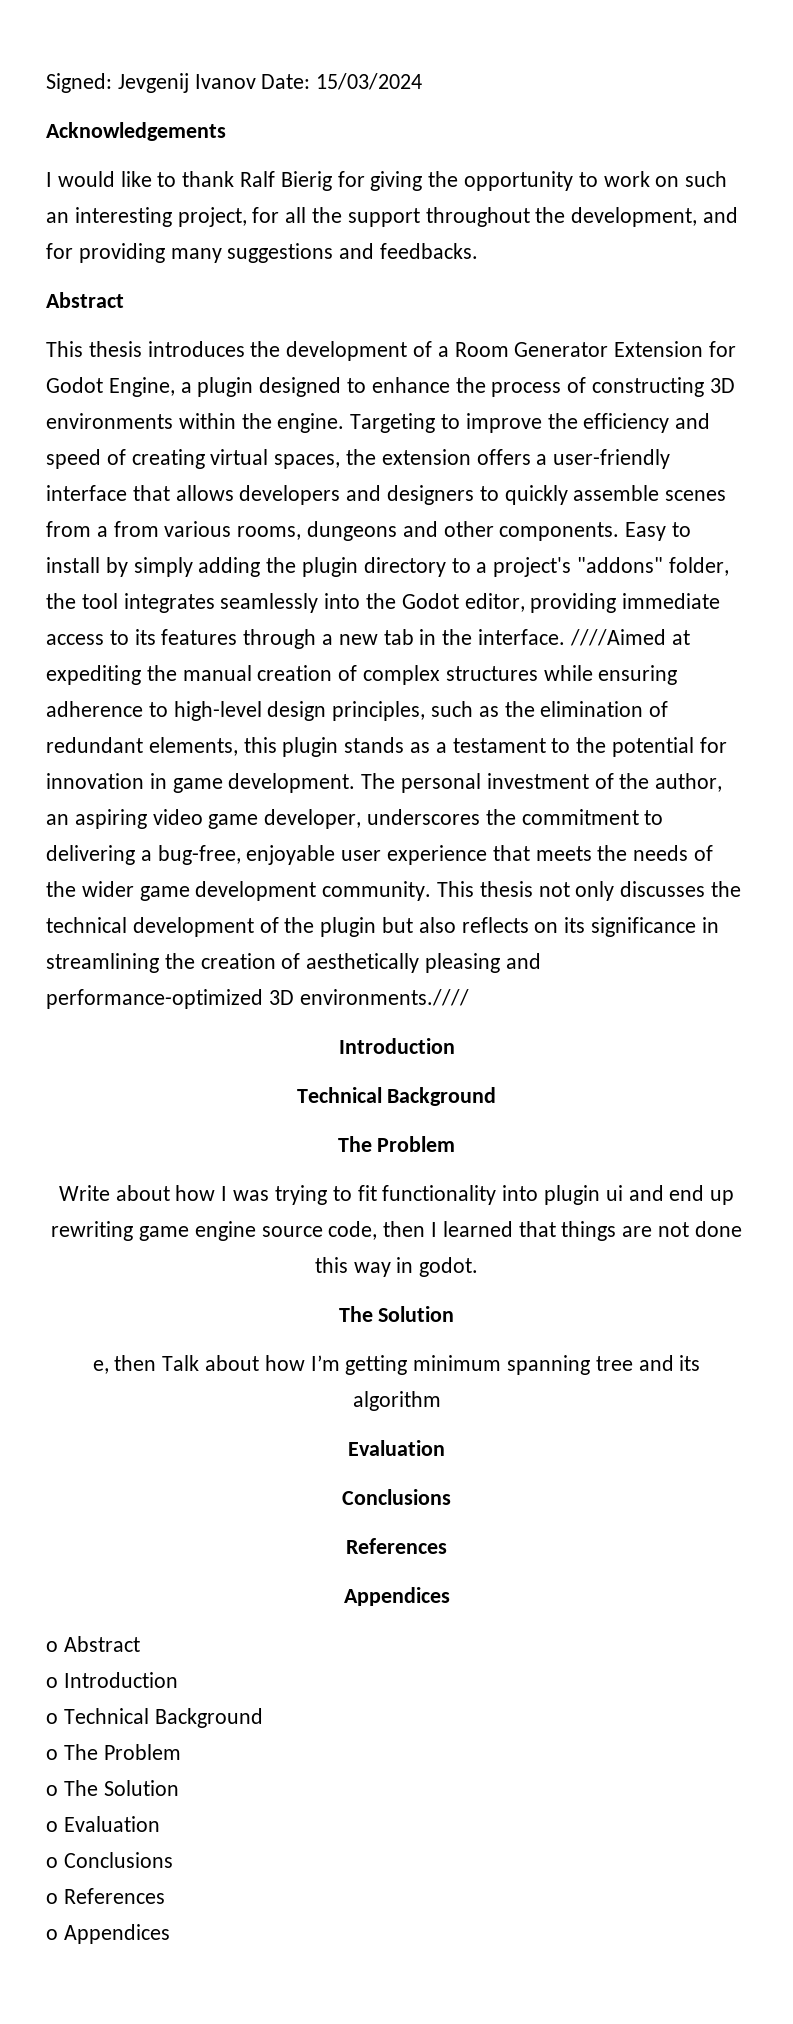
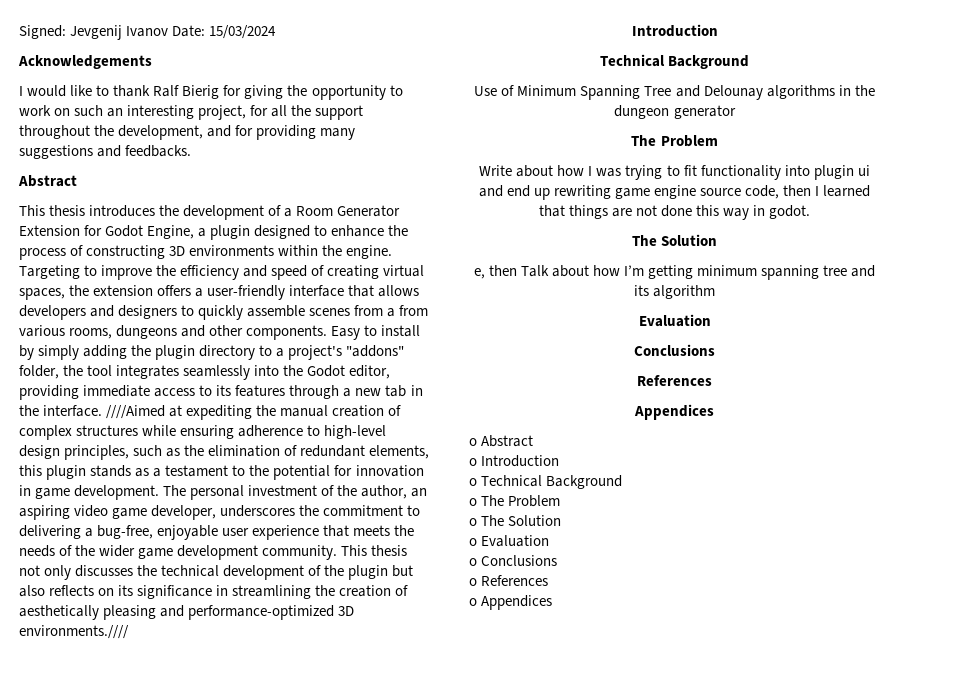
(497, 1096) none -> [474,85,875,100] [614,105,736,119] // Use of Minimum Spanning Tree and Delounay algorithms in the dungeon generator

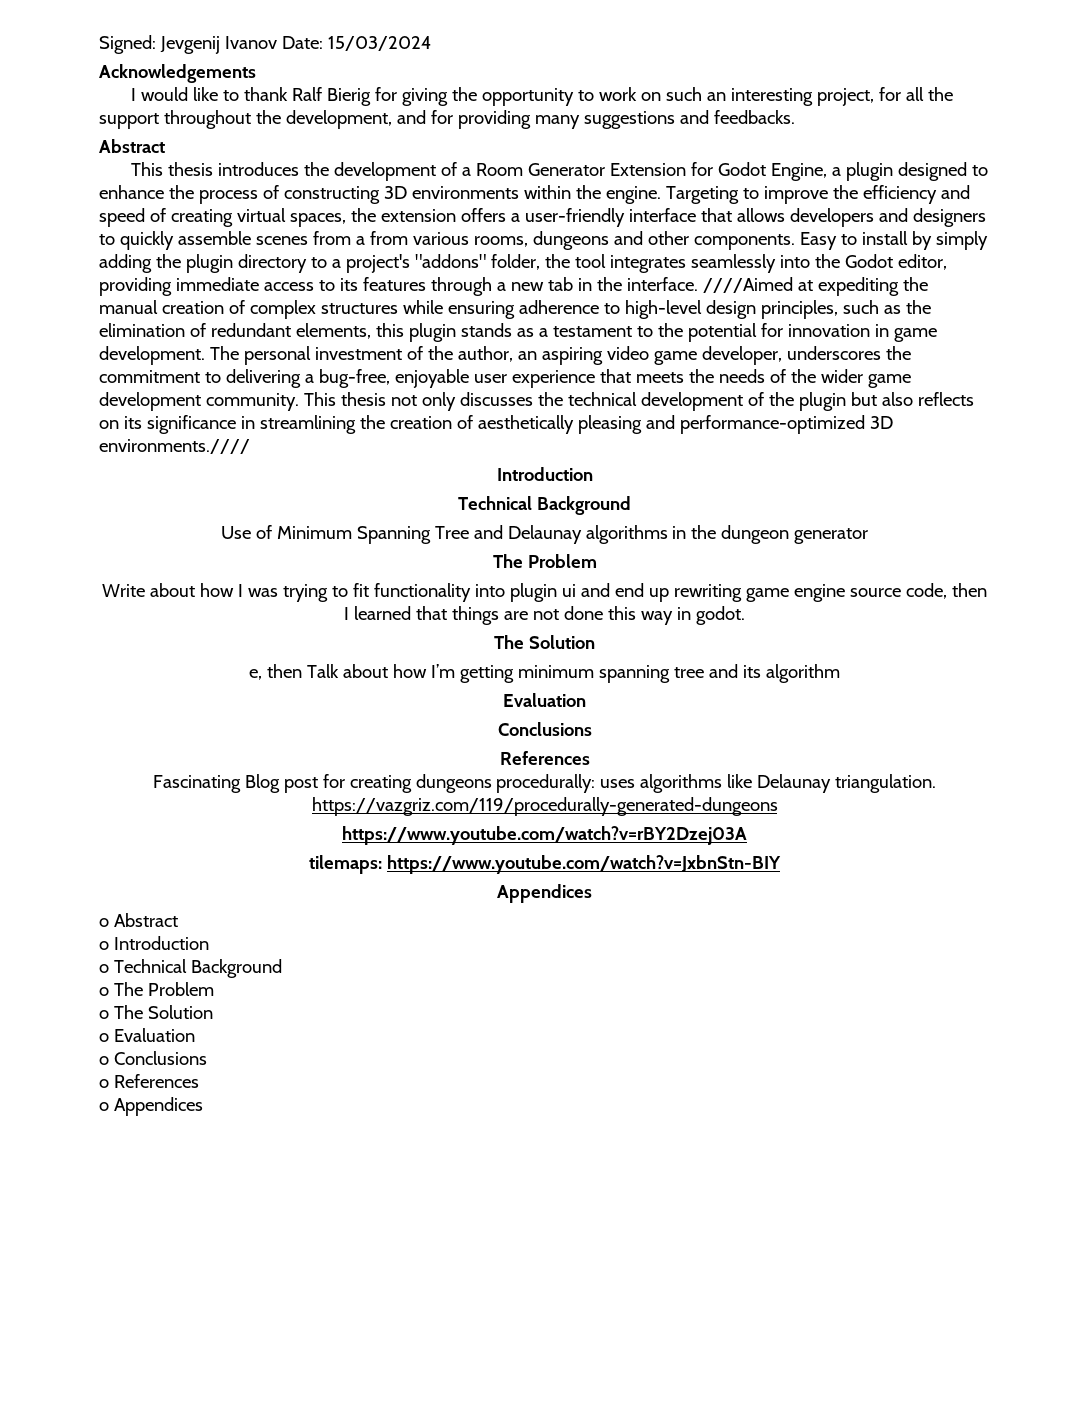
[703,85,763,100] Delounay -> [507,525,582,544] Delaunay
(712, 380) none -> [152,774,937,793] [311,797,778,816] [342,826,748,845] [309,855,782,874] // Fascinating Blog post for creating dungeons procedurally: uses algorithms like Delaunay triangulation. https://vazgriz.com/119/procedurally-generated-dungeons // https://www.youtube.com/watch?v=rBY2Dzej03A // tilemaps: https://www.youtube.com/watch?v=JxbnStn-BIY

